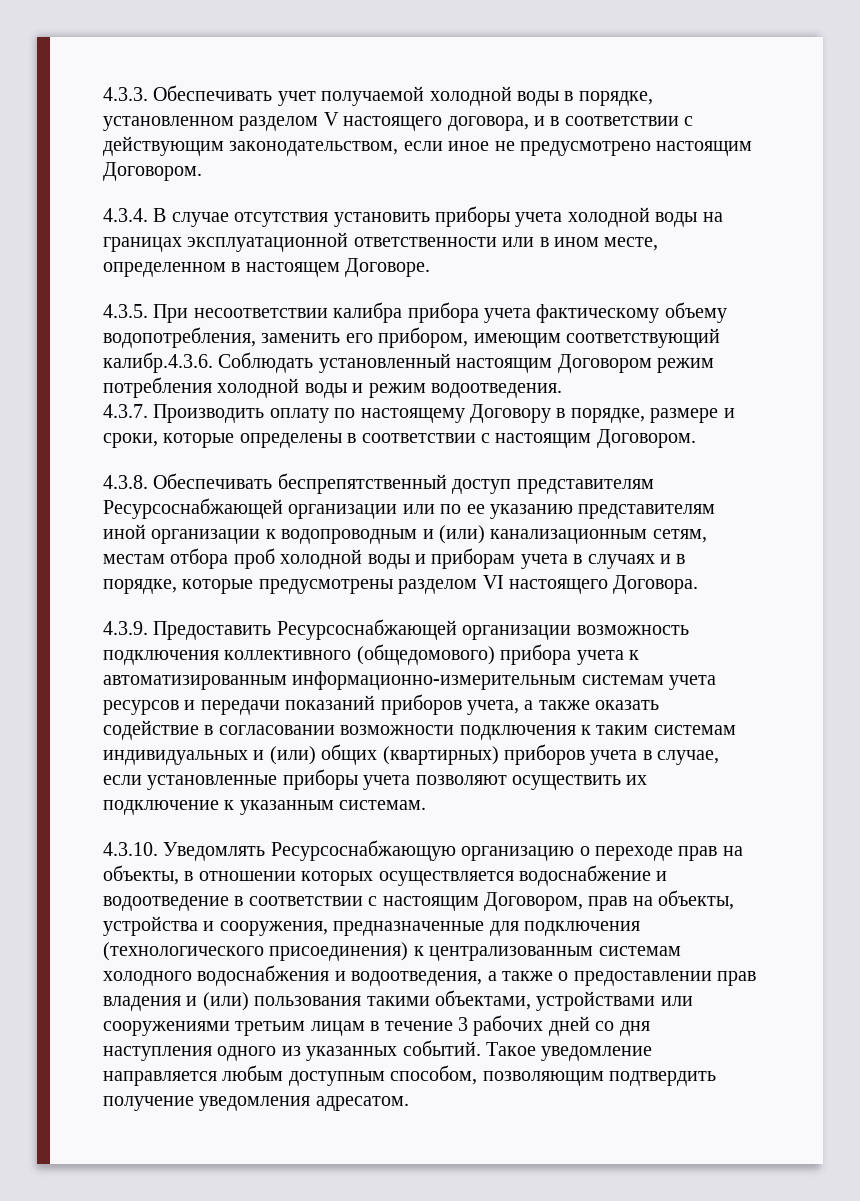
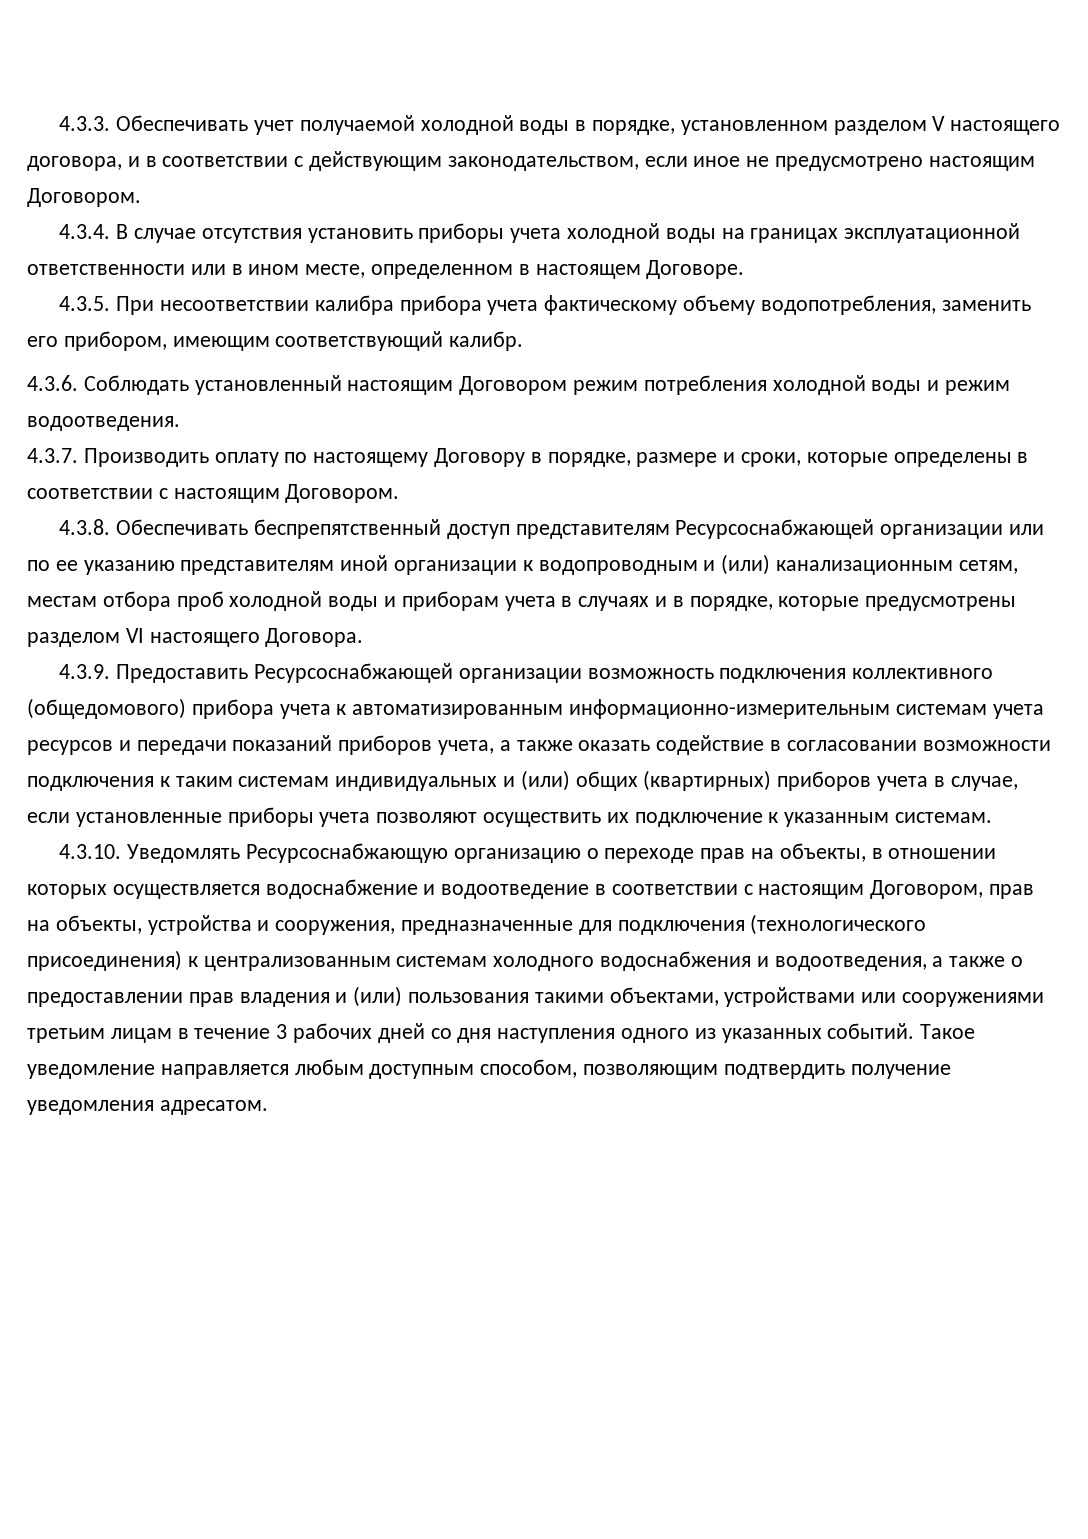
[103,352,213,373] калибр.4.3.6. -> [449,331,524,351] [27,375,78,391] калибр. // 4.3.6.

